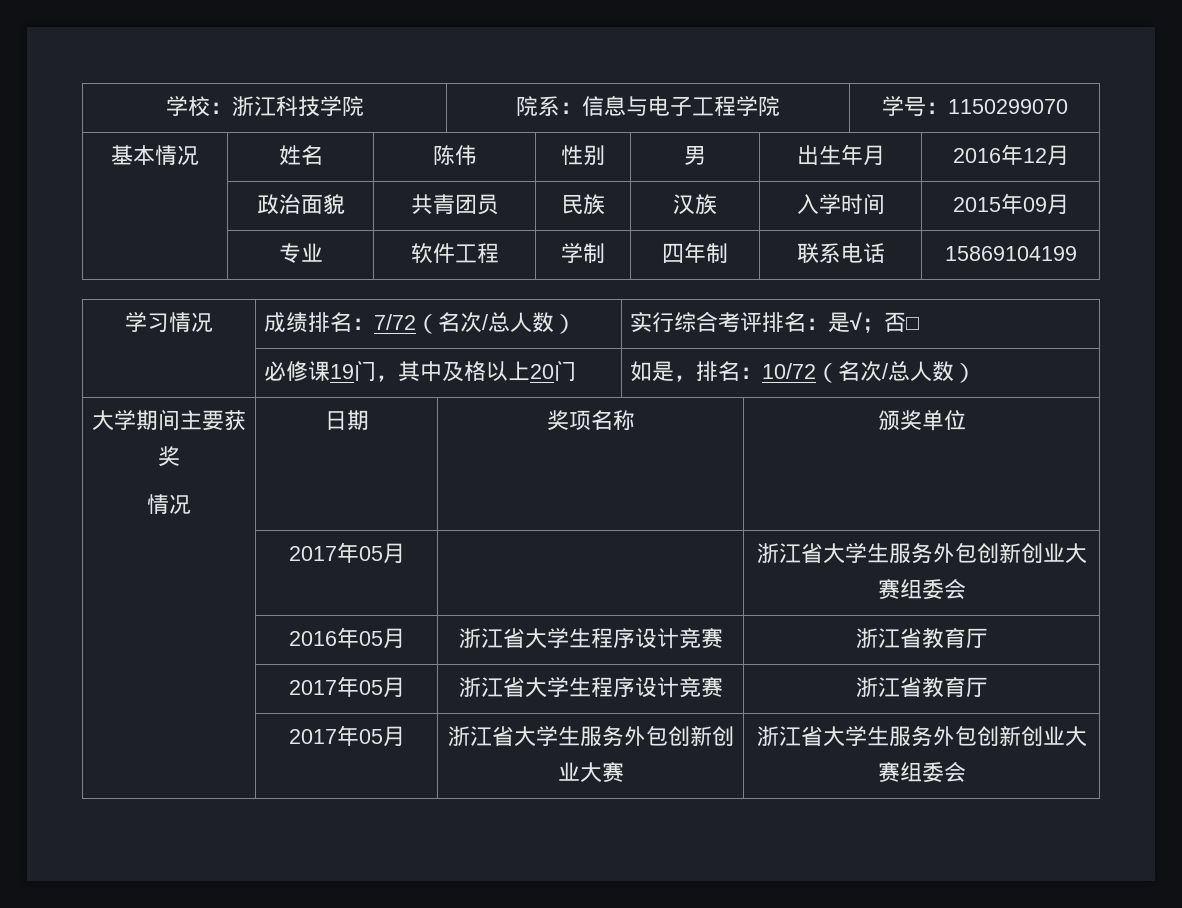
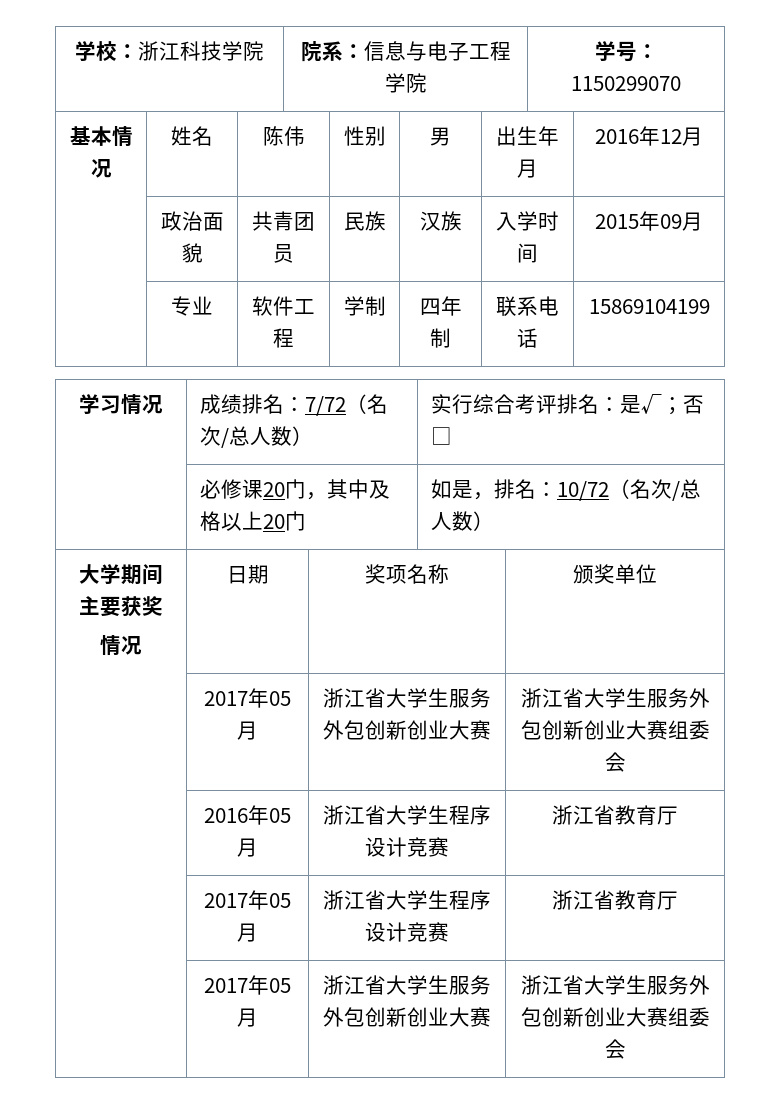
[329,364,354,379] 19 -> [262,482,285,497] 20
(405, 553) none -> [323,688,491,708] [323,720,491,740] 浙江省大学生服务外包创新创业大赛

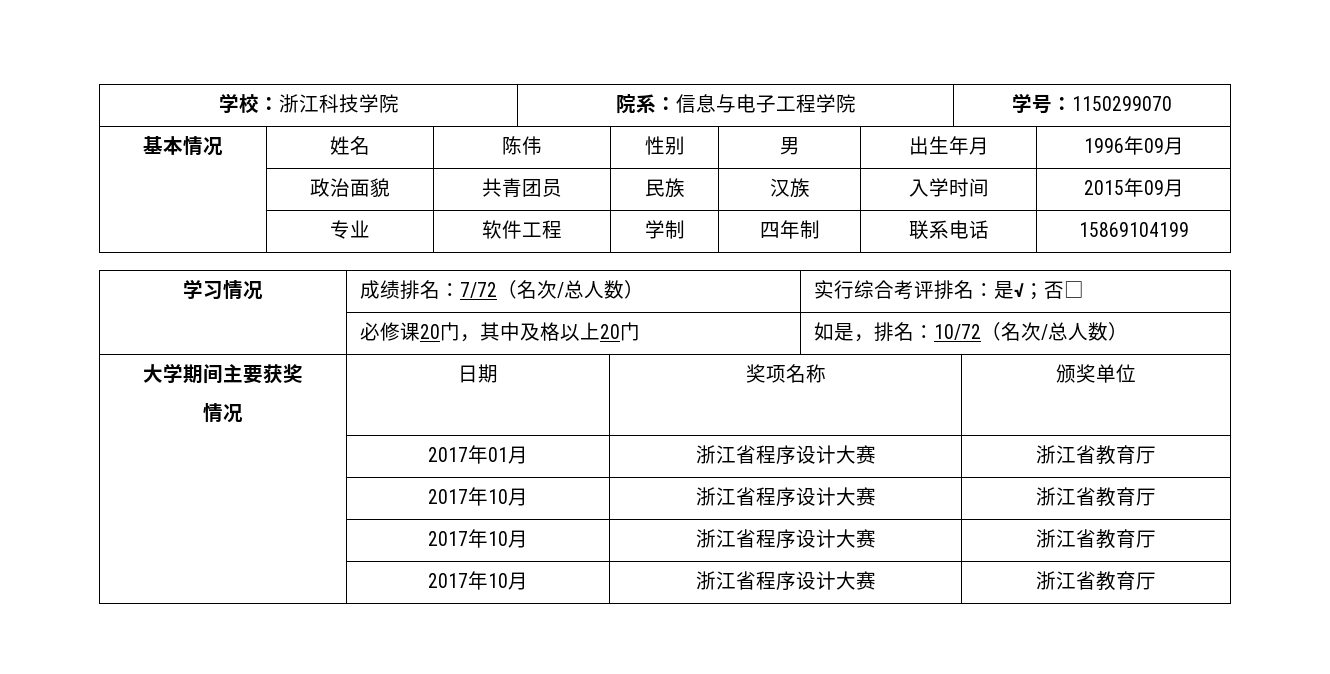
[595,126,682,146] 2016年12 -> [1083,136,1164,155] 1996年09
[269,691,291,706] [237,721,258,740] [323,688,491,708] [323,720,491,740] [520,688,710,708] [520,720,710,740] [604,752,626,772] [204,805,291,825] [237,838,258,857] [323,805,491,825] [365,837,449,857] [552,805,678,825] [204,890,291,910] [237,923,258,942] [323,890,491,910] [365,922,449,942] [552,890,678,910] [204,975,291,995] [237,1008,258,1027] [323,975,491,995] [323,1007,491,1027] [520,975,710,995] [520,1007,710,1027] [604,1039,626,1059] 05月 | 浙江省大学生服务外包创新创业大赛 | 浙江省大学生服务外包创新创业大赛组委会 // | 2016年05月 | 浙江省大学生程序设计竞赛 | 浙江省教育厅 // | 2017年05月 | 浙江省大学生程序设计竞赛 | 浙江省教育厅 // | 2017年05月 | 浙江省大学生服务外包创新创业大赛 | 浙江省大学生服务外包创新创业大赛组委会 -> [487,446,528,464] [695,445,876,465] [1036,445,1156,465] [427,487,528,506] [695,487,876,507] [1036,487,1156,507] [427,529,528,548] [695,529,876,549] [1036,529,1156,549] [427,571,528,590] [695,571,876,591] [1036,571,1156,591] 01月 | 浙江省程序设计大赛 | 浙江省教育厅 // | 2017年10月 | 浙江省程序设计大赛 | 浙江省教育厅 // | 2017年10月 | 浙江省程序设计大赛 | 浙江省教育厅 // | 2017年10月 | 浙江省程序设计大赛 | 浙江省教育厅

